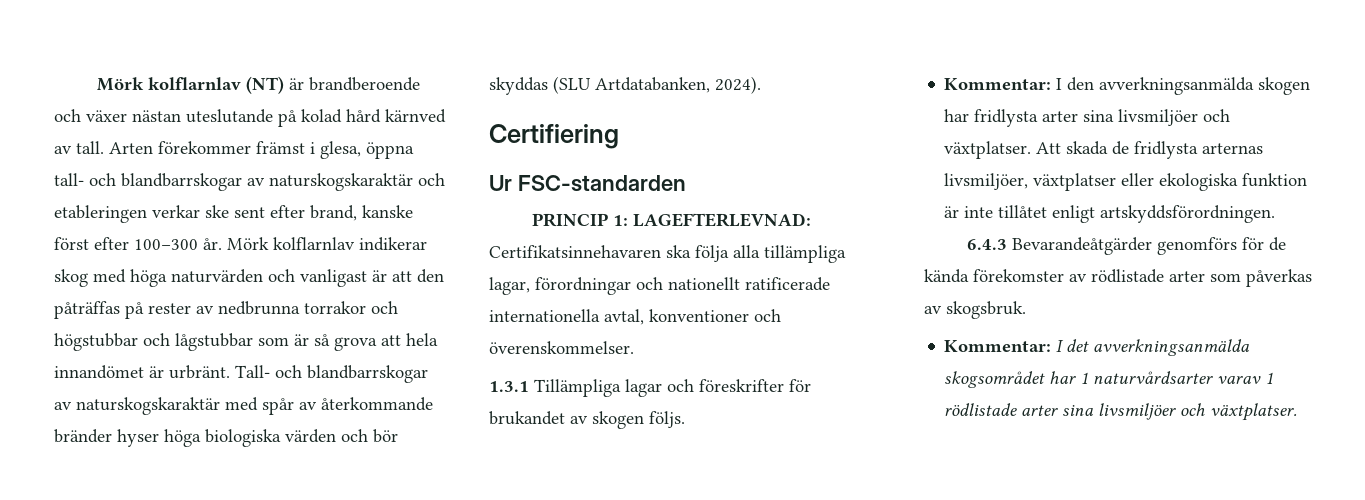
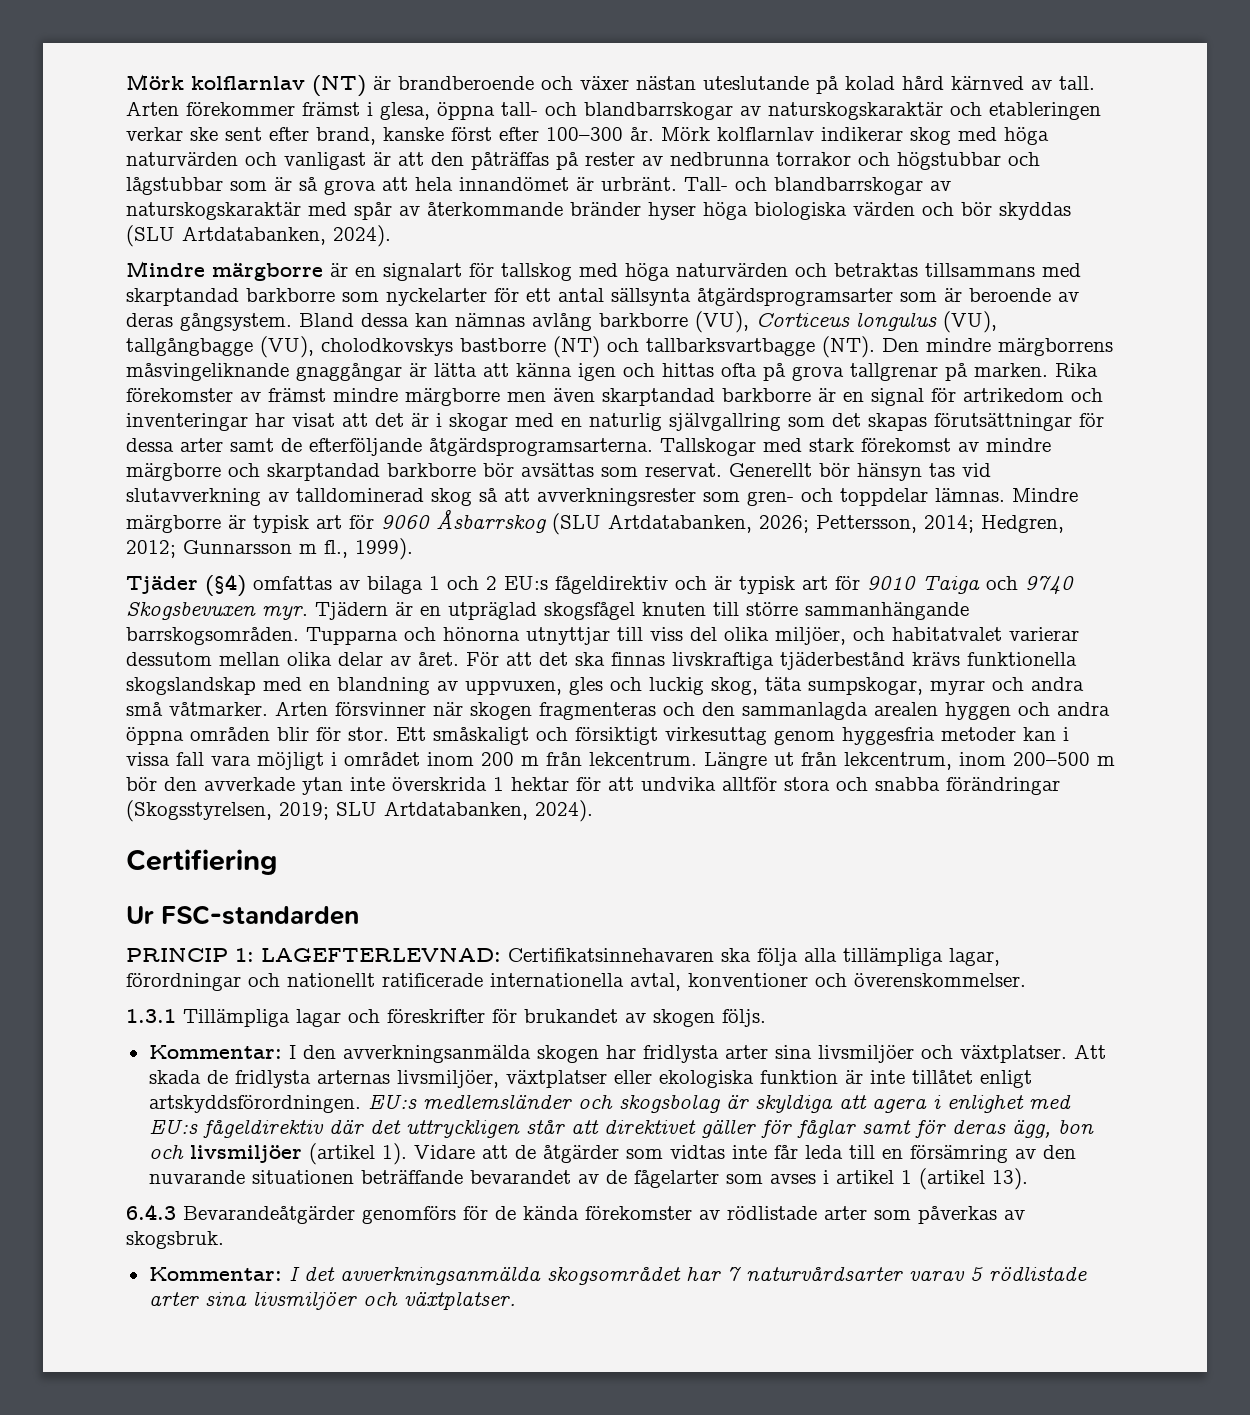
(761, 85) none -> [126,261,1081,281] [126,288,1079,306] [126,311,997,333] [126,336,1113,358] [126,363,1098,381] [126,388,1103,406] [126,413,1104,431] [126,438,1051,456] [126,463,991,481] [126,488,1078,506] [126,510,1064,535] [126,538,413,560] [126,574,1074,597] [126,601,969,620] [126,627,1079,645] [126,652,1077,670] [126,677,1084,695] [126,701,1110,720] [126,727,1069,745] [126,752,1115,770] [126,777,1060,795] [126,800,593,822] // Mindre märgborre är en signalart för tallskog med höga naturvärden och betraktas tillsammans med skarptandad barkborre som nyckelarter för ett antal sällsynta åtgärdsprogramsarter som är beroende av deras gångsystem. Bland dessa kan nämnas avlång barkborre (VU), Corticeus longulus (VU), tallgångbagge (VU), cholodkovskys bastborre (NT) och tallbarksvartbagge (NT). Den mindre märgborrens måsvingeliknande gnaggångar är lätta att känna igen och hittas ofta på grova tallgrenar på marken. Rika förekomster av främst mindre märgborre men även skarptandad barkborre är en signal för artrikedom och inventeringar har visat att det är i skogar med en naturlig självgallring som det skapas förutsättningar för dessa arter samt de efterföljande åtgärdsprogramsarterna. Tallskogar med stark förekomst av mindre märgborre och skarptandad barkborre bör avsättas som reservat. Generellt bör hänsyn tas vid slutavverkning av talldominerad skog så att avverkningsrester som gren- och toppdelar lämnas. Mindre märgborre är typisk art för 9060 Åsbarrskog (SLU Artdatabanken, 2026; Pettersson, 2014; Hedgren, 2012; Gunnarsson m fl., 1999). // Tjäder (§4) omfattas av bilaga 1 och 2 EU:s fågeldirektiv och är typisk art för 9010 Taiga och 9740 Skogsbevuxen myr. Tjädern är en utpräglad skogsfågel knuten till större sammanhängande barrskogsområden. Tupparna och hönorna utnyttjar till viss del olika miljöer, och habitatvalet varierar dessutom mellan olika delar av året. För att det ska finnas livskraftiga tjäderbestånd krävs funktionella skogslandskap med en blandning av uppvuxen, gles och luckig skog, täta sumpskogar, myrar och andra små våtmarker. Arten försvinner när skogen fragmenteras och den sammanlagda arealen hyggen och andra öppna områden blir för stor. Ett småskaligt och försiktigt virkesuttag genom hyggesfria metoder kan i vissa fall vara möjligt i området inom 200 m från lekcentrum. Längre ut från lekcentrum, inom 200–500 m bör den avverkade ytan inte överskrida 1 hektar för att undvika alltför stora och snabba förändringar (Skogsstyrelsen, 2019; SLU Artdatabanken, 2024).
(1276, 214) none -> [367,1094,1071,1113] [148,1119,1094,1138] [148,1143,1076,1165] [148,1168,1028,1190] EU:s medlemsländer och skogsbolag är skyldiga att agera i enlighet med EU:s fågeldirektiv där det uttryckligen står att direktivet gäller för fåglar samt för deras ägg, bon och livsmiljöer (artikel 1). Vidare att de åtgärder som vidtas inte får leda till en försämring av den nuvarande situationen beträffande bevarandet av de fågelarter som avses i artikel 1 (artikel 13).
[1080,372,1089,384] 1 -> [726,1267,742,1281] 7
[1265,372,1274,384] 1 -> [969,1267,983,1281] 5

